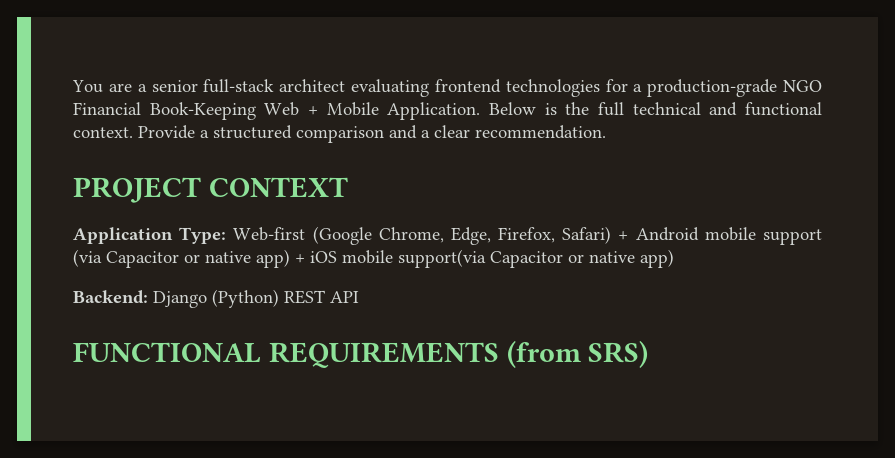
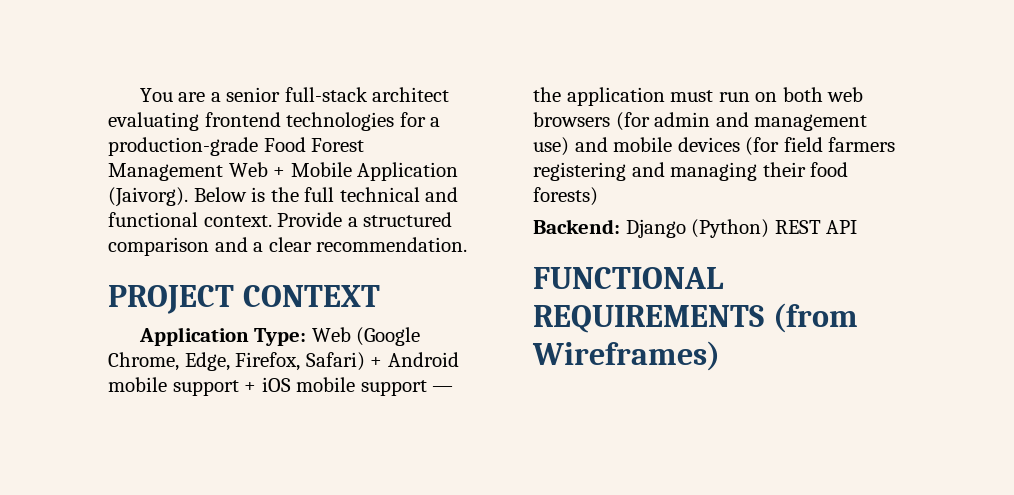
[783,80,823,92] [73,102,256,120] NGO Financial Book-Keeping -> [263,137,365,152] [108,163,223,181] Food Forest Management
[387,102,481,120] Application. -> [357,162,459,181] [108,187,188,207] Application (Jaivorg).
[233,227,306,241] Web-first -> [311,327,351,342] Web
[73,249,674,268] (via Capacitor or native app) + iOS mobile support(via Capacitor or native app) -> [244,377,454,396] [533,87,864,106] [533,112,868,131] [533,137,896,156] [533,162,849,181] [533,187,598,206] + iOS mobile support — the application must run on both web browsers (for admin and management use) and mobile devices (for field farmers registering and managing their food forests)
[588,340,649,368] SRS) -> [532,341,720,371] Wireframes)

